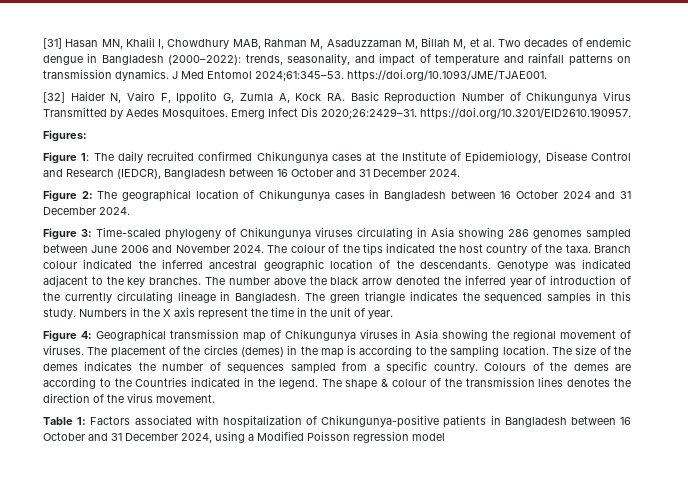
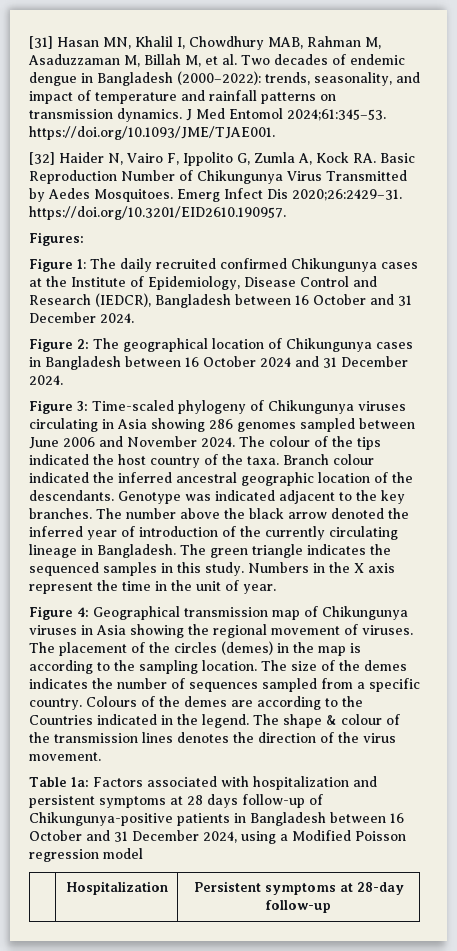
[77,417,87,425] 1: -> [70,777,89,787] 1a:
(302, 421) none -> [352,776,377,787] [29,794,305,808] and persistent symptoms at 28 days follow-up
(445, 437) none -> [65,881,168,895] [193,881,404,895] [266,900,331,913] // | Hospitalization | Persistent symptoms at 28-day follow-up

